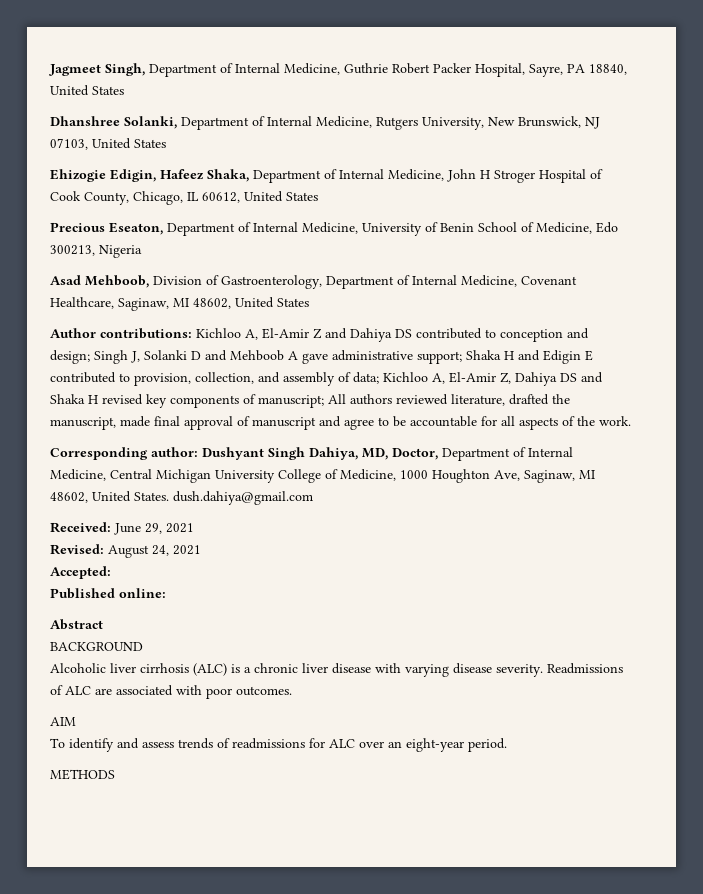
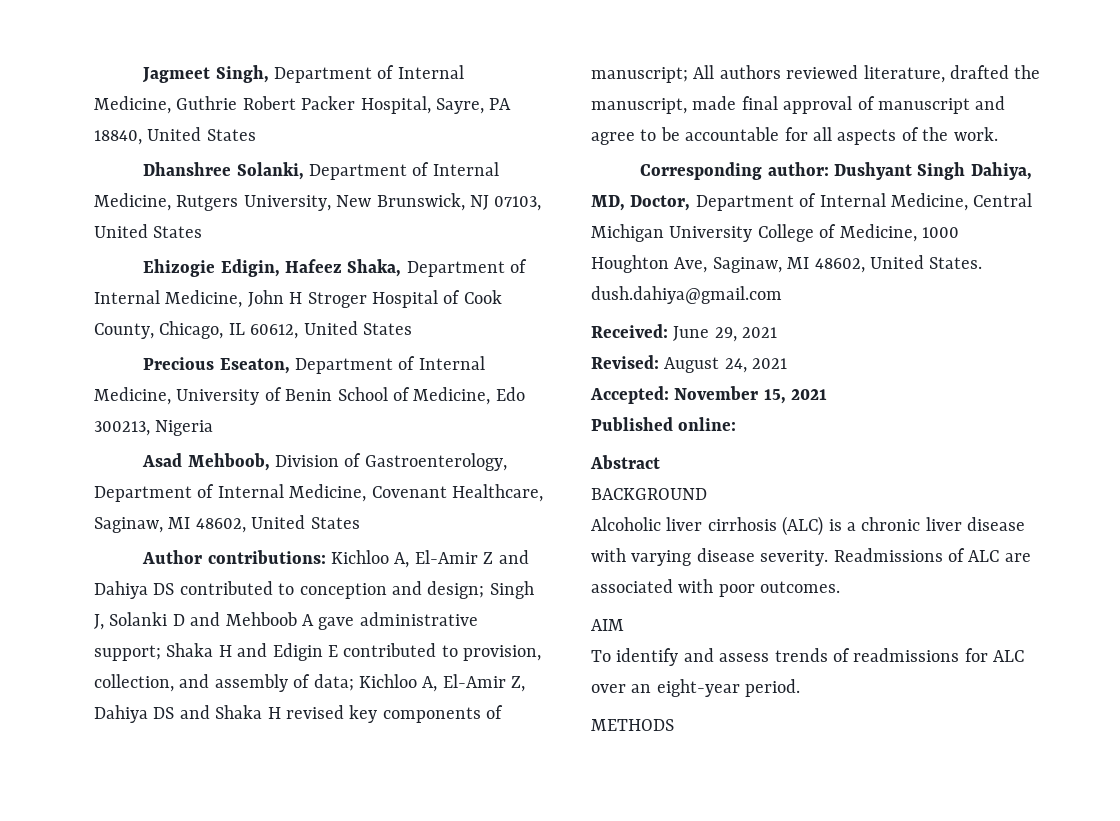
(111, 572) none -> [674,386,828,404] November 15, 2021

